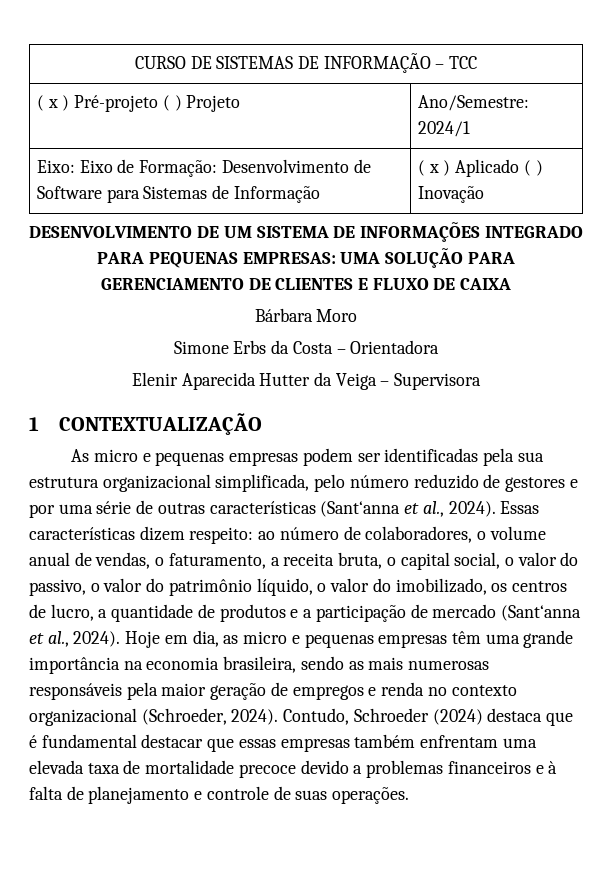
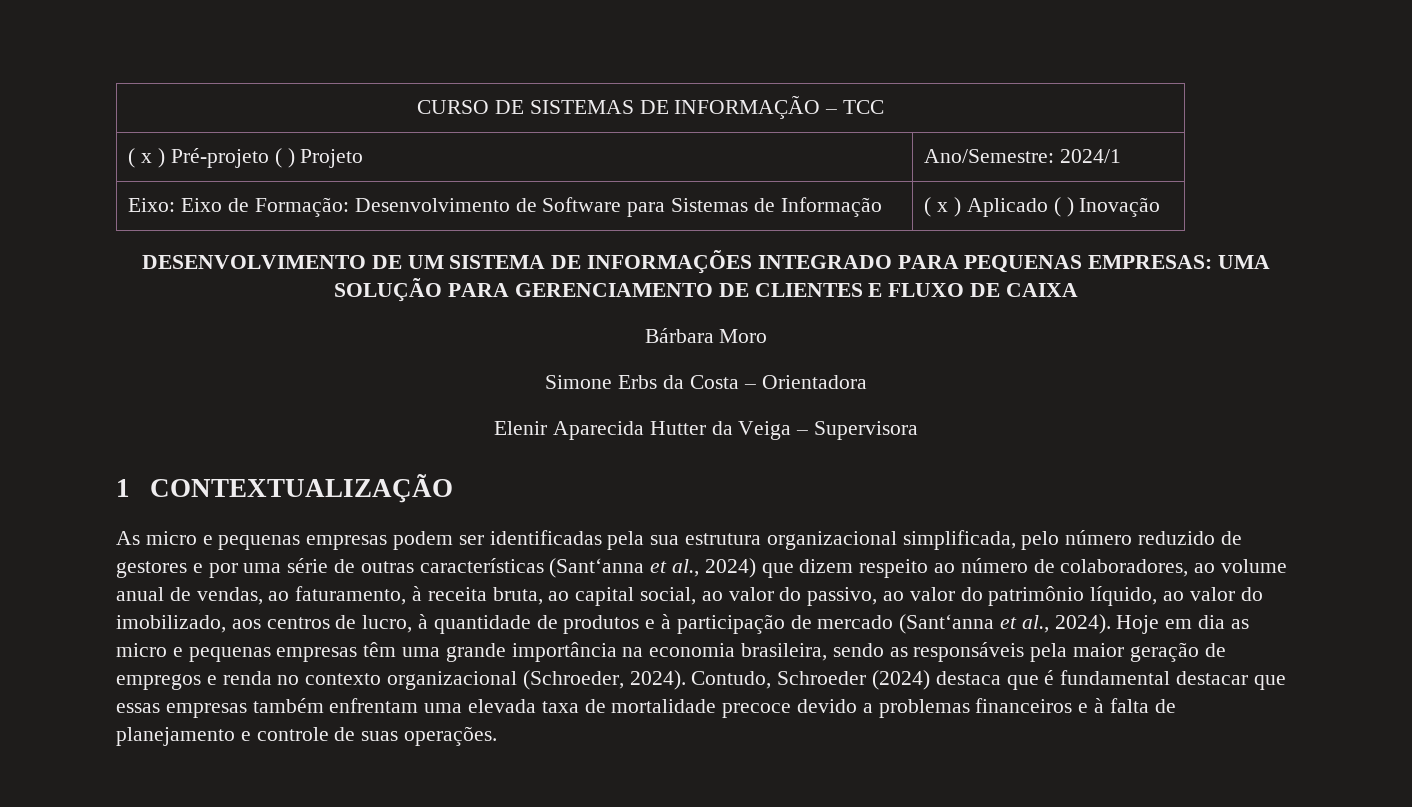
[448,501,540,517] [29,526,254,544] 2024). Essas características dizem respeito: -> [704,558,929,578] 2024) que dizem respeito
[477,531,487,540] o -> [1194,563,1216,573] ao
[155,553,280,569] o faturamento, a -> [268,586,423,605] ao faturamento, à
[386,557,396,566] o -> [548,591,570,601] ao
[504,557,514,566] o -> [701,591,723,601] ao
[90,583,100,592] o -> [883,591,905,601] ao
[317,583,327,592] o -> [1163,591,1185,601] ao
[491,583,508,592] os -> [231,619,261,629] aos
[98,609,108,618] a -> [418,614,429,629] à
[303,609,313,618] a -> [661,614,672,629] à
[192,630,219,647] dia, -> [1198,615,1226,629] dia
[368,657,490,670] mais numerosas -> (908, 652) none

